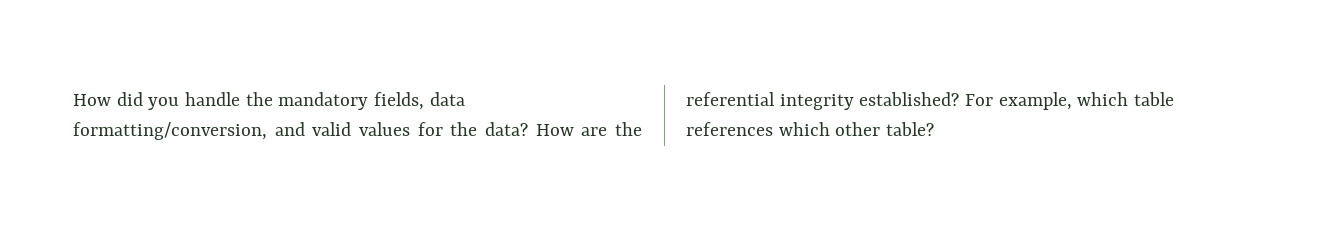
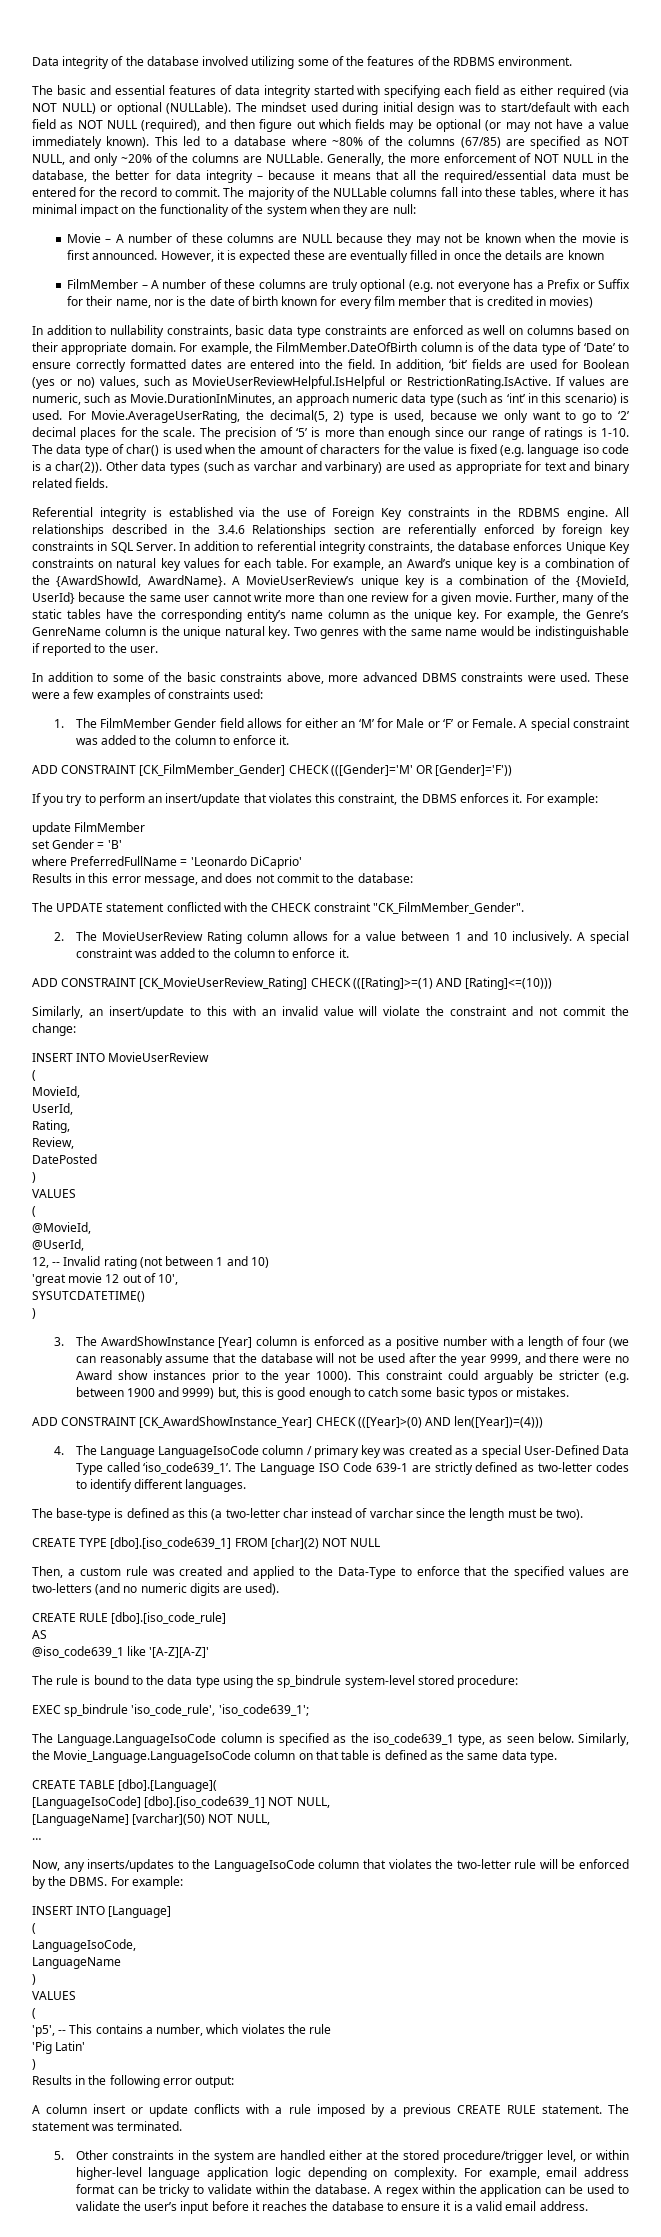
[73,92,465,110] [73,122,643,140] [686,92,1175,110] [686,122,935,136] How did you handle the mandatory fields, data formatting/conversion, and valid values for the data? How are the referential integrity established? For example, which table references which other table? -> [32,56,573,69] [32,85,629,98] [32,102,630,115] [32,119,629,132] [32,136,629,149] [32,153,629,166] [32,170,629,183] [32,187,630,200] [32,204,416,217] [67,233,630,246] [67,250,604,263] [67,279,631,292] [67,296,594,309] [32,325,629,338] [32,342,629,355] [32,359,629,372] [32,376,629,389] [32,393,629,406] [32,410,629,423] [32,427,629,440] [32,444,629,457] [32,461,630,474] [32,478,109,488] [32,507,630,520] [32,524,630,537] [32,541,630,554] [32,558,630,571] [32,575,629,588] [32,592,629,605] [32,609,629,622] [32,626,630,639] [32,643,158,656] [32,672,630,684] [32,689,264,702] [53,718,630,731] [75,735,290,745] [32,764,513,776] [32,793,598,806] [32,822,146,835] [32,839,122,849] [32,856,302,869] [32,873,413,886] [32,902,524,914] [53,931,629,944] [75,948,349,958] [32,977,553,990] [32,1006,629,1019] [32,1023,76,1036] [32,1052,210,1062] [32,1070,36,1081] [32,1086,80,1098] [32,1103,73,1115] [32,1120,70,1133] [32,1137,74,1149] [32,1154,97,1164] [32,1172,36,1183] [32,1189,76,1198] [32,1206,36,1217] [32,1222,91,1234] [32,1239,84,1251] [32,1256,269,1269] [32,1273,179,1286] [32,1291,145,1302] [32,1308,36,1319] [53,1336,630,1349] [75,1353,630,1366] [75,1370,629,1383] [75,1387,570,1400] [32,1416,544,1428] [53,1445,630,1458] [75,1462,629,1475] [75,1479,247,1492] [32,1508,584,1521] [32,1537,381,1549] [32,1566,629,1579] [32,1583,280,1596] [32,1612,227,1624] [32,1630,47,1639] [32,1646,210,1658] [32,1675,519,1688] [32,1704,309,1717] [32,1733,629,1746] [32,1750,557,1763] [32,1779,218,1792] [32,1796,330,1809] [32,1813,270,1826] [32,1838,41,1840] [32,1859,629,1872] [32,1876,183,1889] [32,1906,172,1918] [32,1923,36,1934] [32,1939,136,1952] [32,1957,121,1969] [32,1974,36,1985] [32,1991,76,2000] [32,2008,36,2019] [32,2024,332,2037] [32,2041,86,2054] [32,2059,36,2070] [32,2075,235,2088] [32,2104,629,2117] [32,2121,183,2131] [53,2150,629,2163] [75,2167,630,2180] [75,2184,629,2197] [75,2201,588,2214] Data integrity of the database involved utilizing some of the features of the RDBMS environment. // The basic and essential features of data integrity started with specifying each field as either required (via NOT NULL) or optional (NULLable). The mindset used during initial design was to start/default with each field as NOT NULL (required), and then figure out which fields may be optional (or may not have a value immediately known). This led to a database where ~80% of the columns (67/85) are specified as NOT NULL, and only ~20% of the columns are NULLable. Generally, the more enforcement of NOT NULL in the database, the better for data integrity – because it means that all the required/essential data must be entered for the record to commit. The majority of the NULLable columns fall into these tables, where it has minimal impact on the functionality of the system when they are null: // Movie – A number of these columns are NULL because they may not be known when the movie is first announced. However, it is expected these are eventually filled in once the details are known // FilmMember – A number of these columns are truly optional (e.g. not everyone has a Prefix or Suffix for their name, nor is the date of birth known for every film member that is credited in movies) // In addition to nullability constraints, basic data type constraints are enforced as well on columns based on their appropriate domain. For example, the FilmMember.DateOfBirth column is of the data type of ‘Date’ to ensure correctly formatted dates are entered into the field. In addition, ‘bit’ fields are used for Boolean (yes or no) values, such as MovieUserReviewHelpful.IsHelpful or RestrictionRating.IsActive. If values are numeric, such as Movie.DurationInMinutes, an approach numeric data type (such as ‘int’ in this scenario) is used. For Movie.AverageUserRating, the decimal(5, 2) type is used, because we only want to go to ‘2’ decimal places for the scale. The precision of ‘5’ is more than enough since our range of ratings is 1-10. The data type of char() is used when the amount of characters for the value is fixed (e.g. language iso code is a char(2)). Other data types (such as varchar and varbinary) are used as appropriate for text and binary related fields. // Referential integrity is established via the use of Foreign Key constraints in the RDBMS engine. All relationships described in the 3.4.6 Relationships section are referentially enforced by foreign key constraints in SQL Server. In addition to referential integrity constraints, the database enforces Unique Key constraints on natural key values for each table. For example, an Award’s unique key is a combination of the {AwardShowId, AwardName}. A MovieUserReview’s unique key is a combination of the {MovieId, UserId} because the same user cannot write more than one review for a given movie. Further, many of the static tables have the corresponding entity’s name column as the unique key. For example, the Genre’s GenreName column is the unique natural key. Two genres with the same name would be indistinguishable if reported to the user. // In addition to some of the basic constraints above, more advanced DBMS constraints were used. These were a few examples of constraints used: // 1. The FilmMember Gender field allows for either an ‘M’ for Male or ‘F’ or Female. A special constraint was added to the column to enforce it. // ADD CONSTRAINT [CK_FilmMember_Gender] CHECK (([Gender]='M' OR [Gender]='F')) // If you try to perform an insert/update that violates this constraint, the DBMS enforces it. For example: // update FilmMember // set Gender = 'B' // where PreferredFullName = 'Leonardo DiCaprio' // Results in this error message, and does not commit to the database: // The UPDATE statement conflicted with the CHECK constraint "CK_FilmMember_Gender". // 2. The MovieUserReview Rating column allows for a value between 1 and 10 inclusively. A special constraint was added to the column to enforce it. // ADD CONSTRAINT [CK_MovieUserReview_Rating] CHECK (([Rating]>=(1) AND [Rating]<=(10))) // Similarly, an insert/update to this with an invalid value will violate the constraint and not commit the change: // INSERT INTO MovieUserReview // ( // MovieId, // UserId, // Rating, // Review, // DatePosted // ) // VALUES // ( // @MovieId, // @UserId, // 12, -- Invalid rating (not between 1 and 10) // 'great movie 12 out of 10', // SYSUTCDATETIME() // ) // 3. The AwardShowInstance [Year] column is enforced as a positive number with a length of four (we can reasonably assume that the database will not be used after the year 9999, and there were no Award show instances prior to the year 1000). This constraint could arguably be stricter (e.g. between 1900 and 9999) but, this is good enough to catch some basic typos or mistakes. // ADD CONSTRAINT [CK_AwardShowInstance_Year] CHECK (([Year]>(0) AND len([Year])=(4))) // 4. The Language LanguageIsoCode column / primary key was created as a special User-Defined Data Type called ‘iso_code639_1’. The Language ISO Code 639-1 are strictly defined as two-letter codes to identify different languages. // The base-type is defined as this (a two-letter char instead of varchar since the length must be two). // CREATE TYPE [dbo].[iso_code639_1] FROM [char](2) NOT NULL // Then, a custom rule was created and applied to the Data-Type to enforce that the specified values are two-letters (and no numeric digits are used). // CREATE RULE [dbo].[iso_code_rule] // AS // @iso_code639_1 like '[A-Z][A-Z]' // The rule is bound to the data type using the sp_bindrule system-level stored procedure: // EXEC sp_bindrule 'iso_code_rule', 'iso_code639_1'; // The Language.LanguageIsoCode column is specified as the iso_code639_1 type, as seen below. Similarly, the Movie_Language.LanguageIsoCode column on that table is defined as the same data type. // CREATE TABLE [dbo].[Language]( // [LanguageIsoCode] [dbo].[iso_code639_1] NOT NULL, // [LanguageName] [varchar](50) NOT NULL, // … // Now, any inserts/updates to the LanguageIsoCode column that violates the two-letter rule will be enforced by the DBMS. For example: // INSERT INTO [Language] // ( // LanguageIsoCode, // LanguageName // ) // VALUES // ( // 'p5', -- This contains a number, which violates the rule // 'Pig Latin' // ) // Results in the following error output: // A column insert or update conflicts with a rule imposed by a previous CREATE RULE statement. The statement was terminated. // 5. Other constraints in the system are handled either at the stored procedure/trigger level, or within higher-level language application logic depending on complexity. For example, email address format can be tricky to validate within the database. A regex within the application can be used to validate the user’s input before it reaches the database to ensure it is a valid email address.

